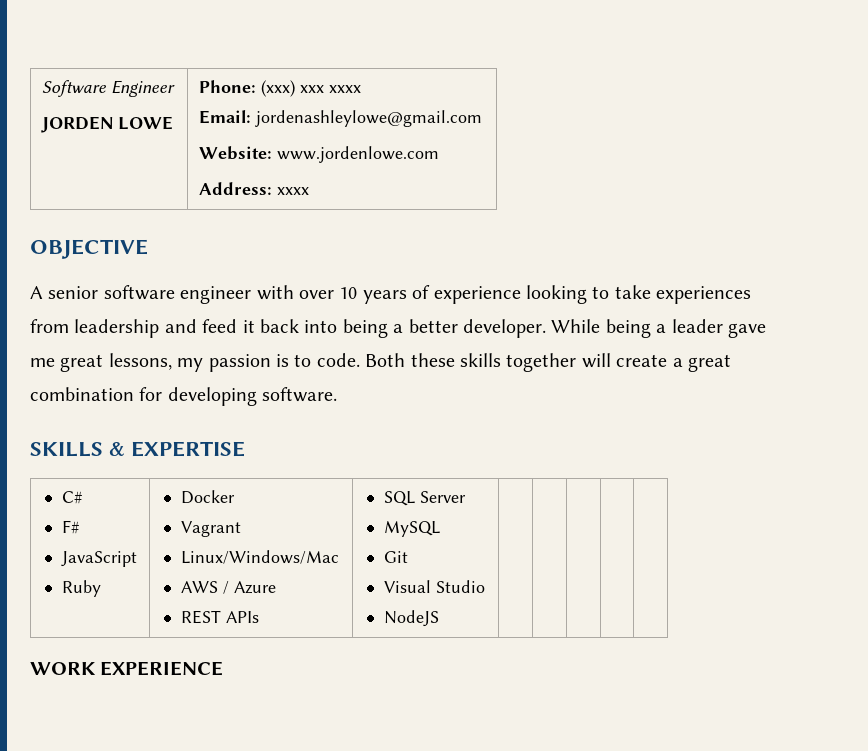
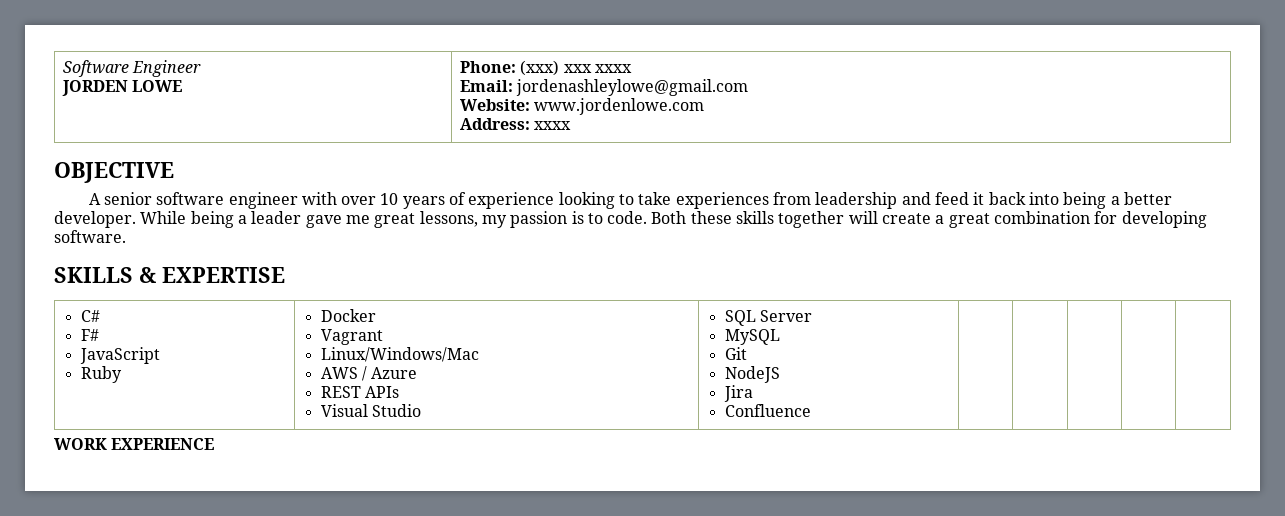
(259, 617) none -> [320,404,422,417] // Visual Studio
[383,580,485,593] [383,610,439,627] Visual Studio // NodeJS -> [724,366,780,383] [723,385,753,402] [724,404,811,417] NodeJS // Jira // Confluence

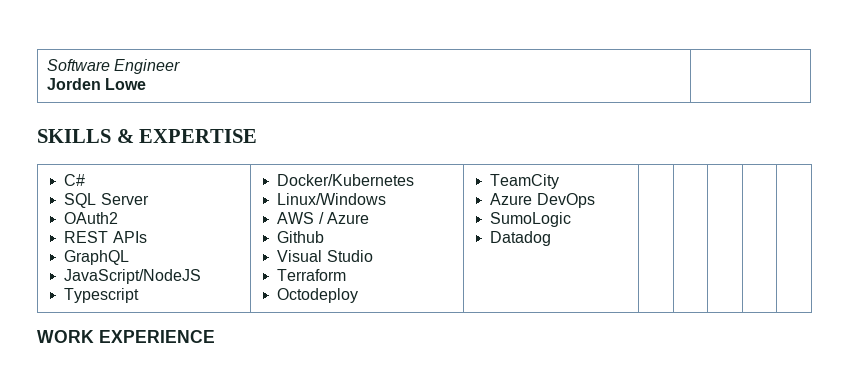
[62,80,183,96] [460,60,633,76] [460,79,749,96] [460,98,705,115] [460,118,572,130] [54,162,174,183] [88,192,1172,209] [54,211,1207,228] [54,230,126,243] [54,267,285,283] [80,310,100,322] [80,329,99,341] [79,347,160,364] [80,366,122,383] [320,309,376,322] [320,329,383,345] [320,347,479,362] JORDEN LOWE | Phone: (xxx) xxx xxxx // Email: jordenashleylowe@gmail.com // Website: www.jordenlowe.com // Address: xxxx // OBJECTIVE // A senior software engineer with over 10 years of experience looking to take experiences from leadership and feed it back into being a better developer. While being a leader gave me great lessons, my passion is to code. Both these skills together will create a great combination for developing software. // SKILLS & EXPERTISE // C# // F# // JavaScript // Ruby | Docker // Vagrant // Linux/Windows/Mac -> [46,78,147,90] [37,129,258,143] [64,174,86,186] [64,193,149,208] [64,212,119,224] [64,231,147,243] [64,250,130,265] [64,269,202,284] [64,288,140,303] [277,174,415,186] [277,193,387,205] Jorden Lowe | // SKILLS & EXPERTISE // C# // SQL Server // OAuth2 // REST APIs // GraphQL // JavaScript/NodeJS // Typescript | Docker/Kubernetes // Linux/Windows
[320,386,400,398] REST APIs -> [277,231,325,243] Github
[724,310,813,326] [724,329,780,345] [724,347,747,360] [724,366,780,383] [723,385,753,402] [724,404,811,417] | SQL Server // MySQL // Git // NodeJS // Jira // Confluence -> [277,269,347,281] [277,288,359,303] [490,174,560,189] [490,193,595,208] [490,212,572,227] [490,231,552,246] // Terraform // Octodeploy | TeamCity // Azure DevOps // SumoLogic // Datadog

